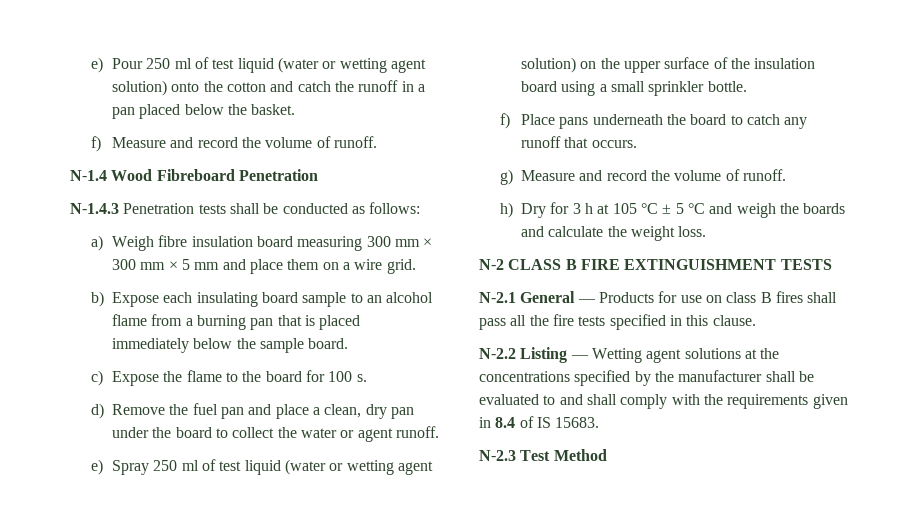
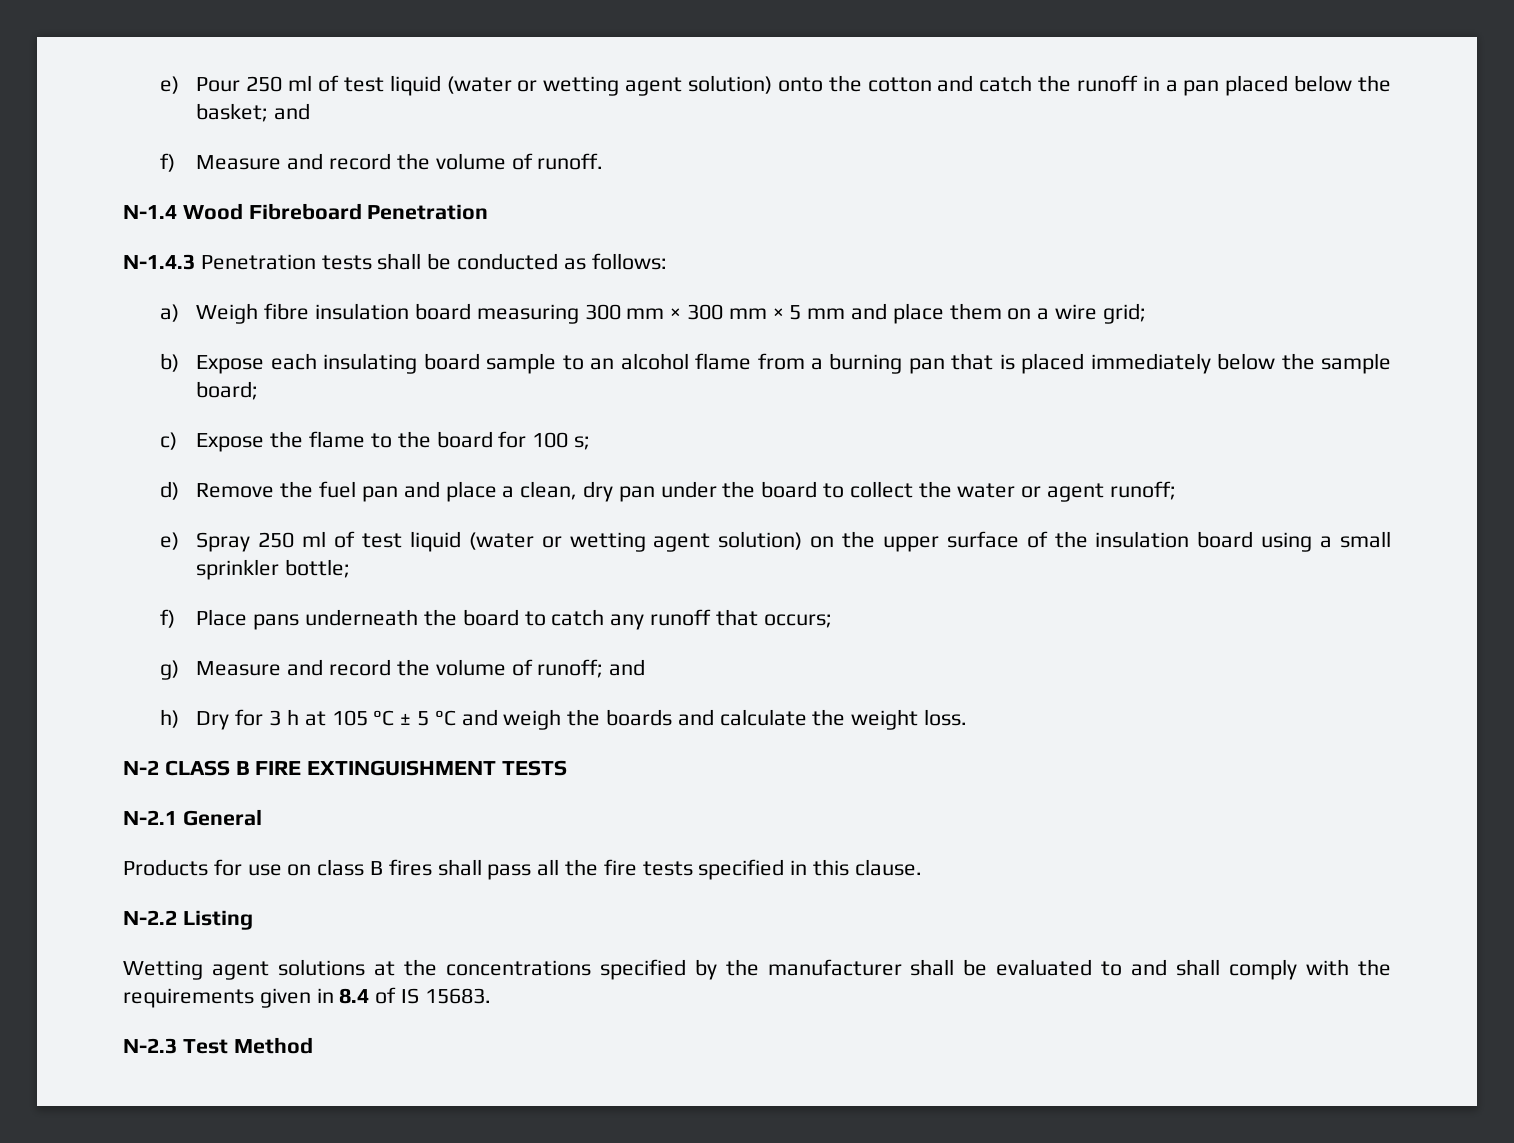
[251,104,296,115] basket. -> [196,103,311,122] basket; and
[386,259,416,274] grid. -> [1102,303,1146,324] grid;
[308,338,349,349] board. -> [196,381,259,400] board;
[356,374,367,382] s. -> [573,436,590,450] s;
[395,426,439,438] runoff. -> [1109,481,1176,500] runoff;
[707,81,747,92] bottle. -> [285,559,351,578] bottle;
[591,140,637,148] occurs. -> [763,614,832,628] occurs;
[742,169,786,181] runoff. -> [537,659,646,678] runoff; and
[577,299,596,303] — -> (262, 817) //
[570,355,589,359] — -> (253, 920) //

